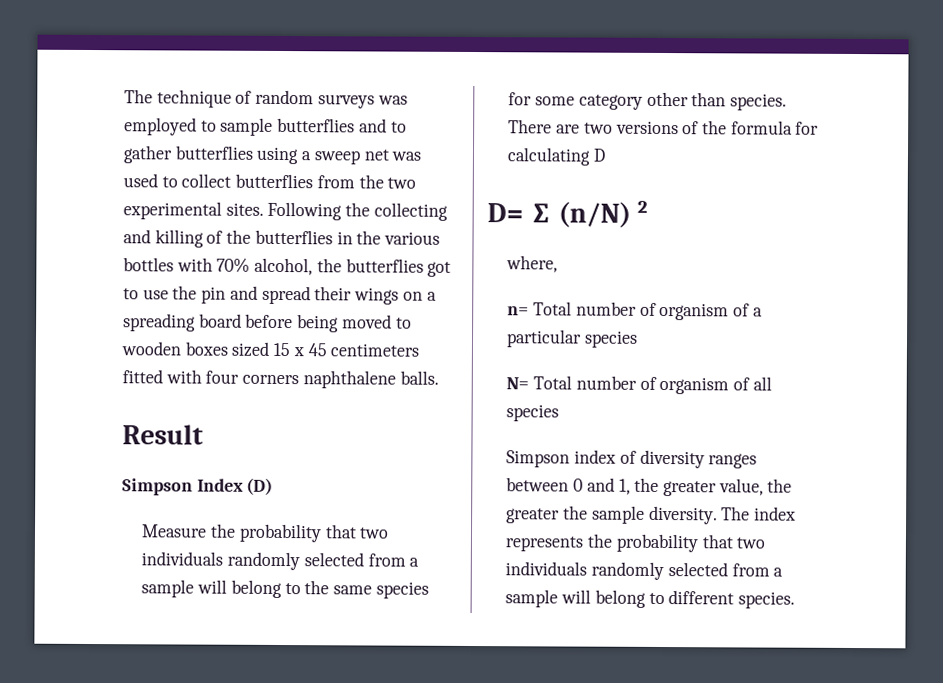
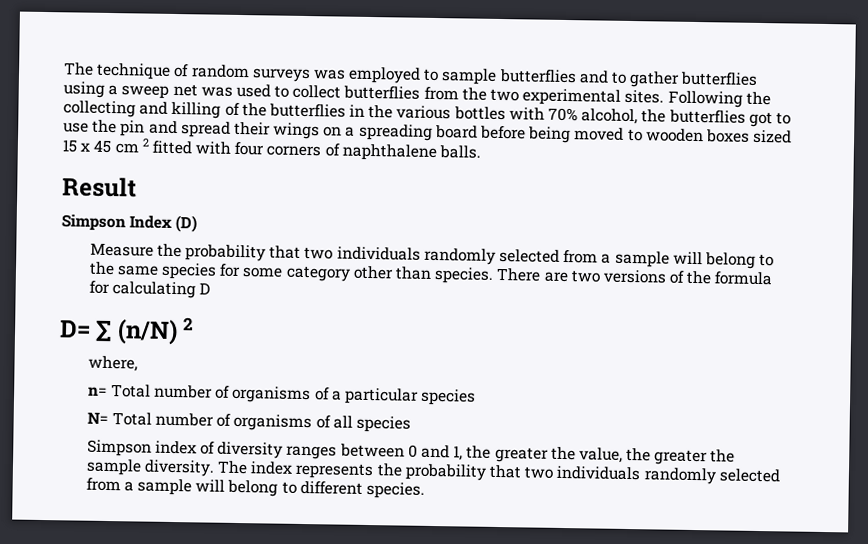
[330,343,420,357] centimeters -> [114,138,150,154] cm 2
(300, 379) none -> [324,143,340,157] of
[659,302,730,321] organism -> [231,385,312,404] organisms
[659,376,730,395] organism -> [233,413,313,432] organisms
(718, 489) none -> [550,446,576,461] the

